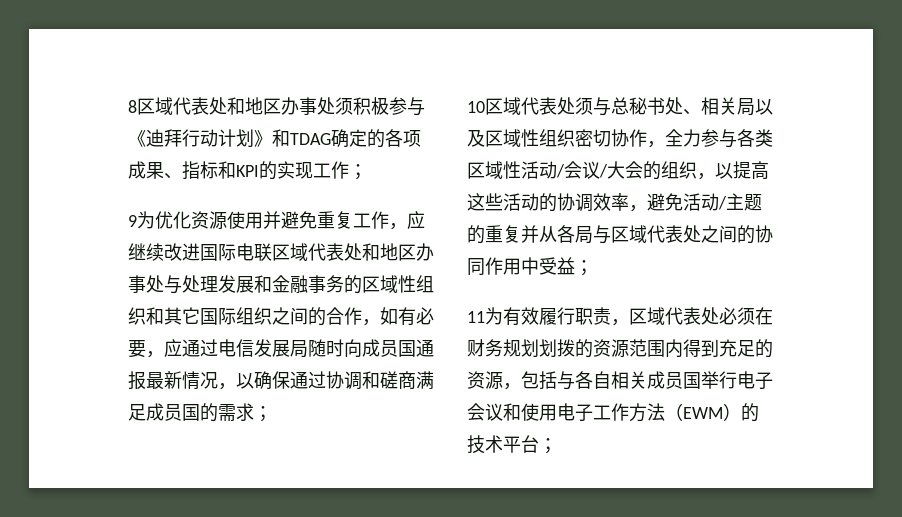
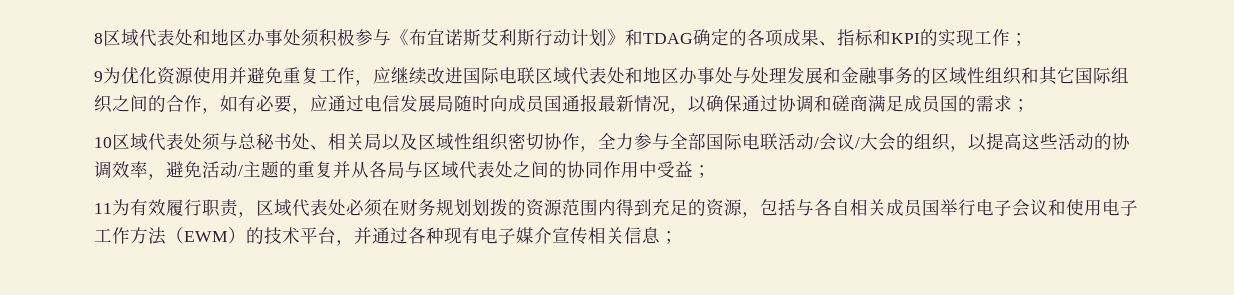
[146,129,182,147] 迪拜 -> [409,29,535,46] 布宜诺斯艾利斯
[737,129,773,147] [467,161,521,179] 各类区域性 -> [670,133,778,150] 全部国际电联
(539, 444) none -> [336,227,660,246] ，并通过各种现有电子媒介宣传相关信息

